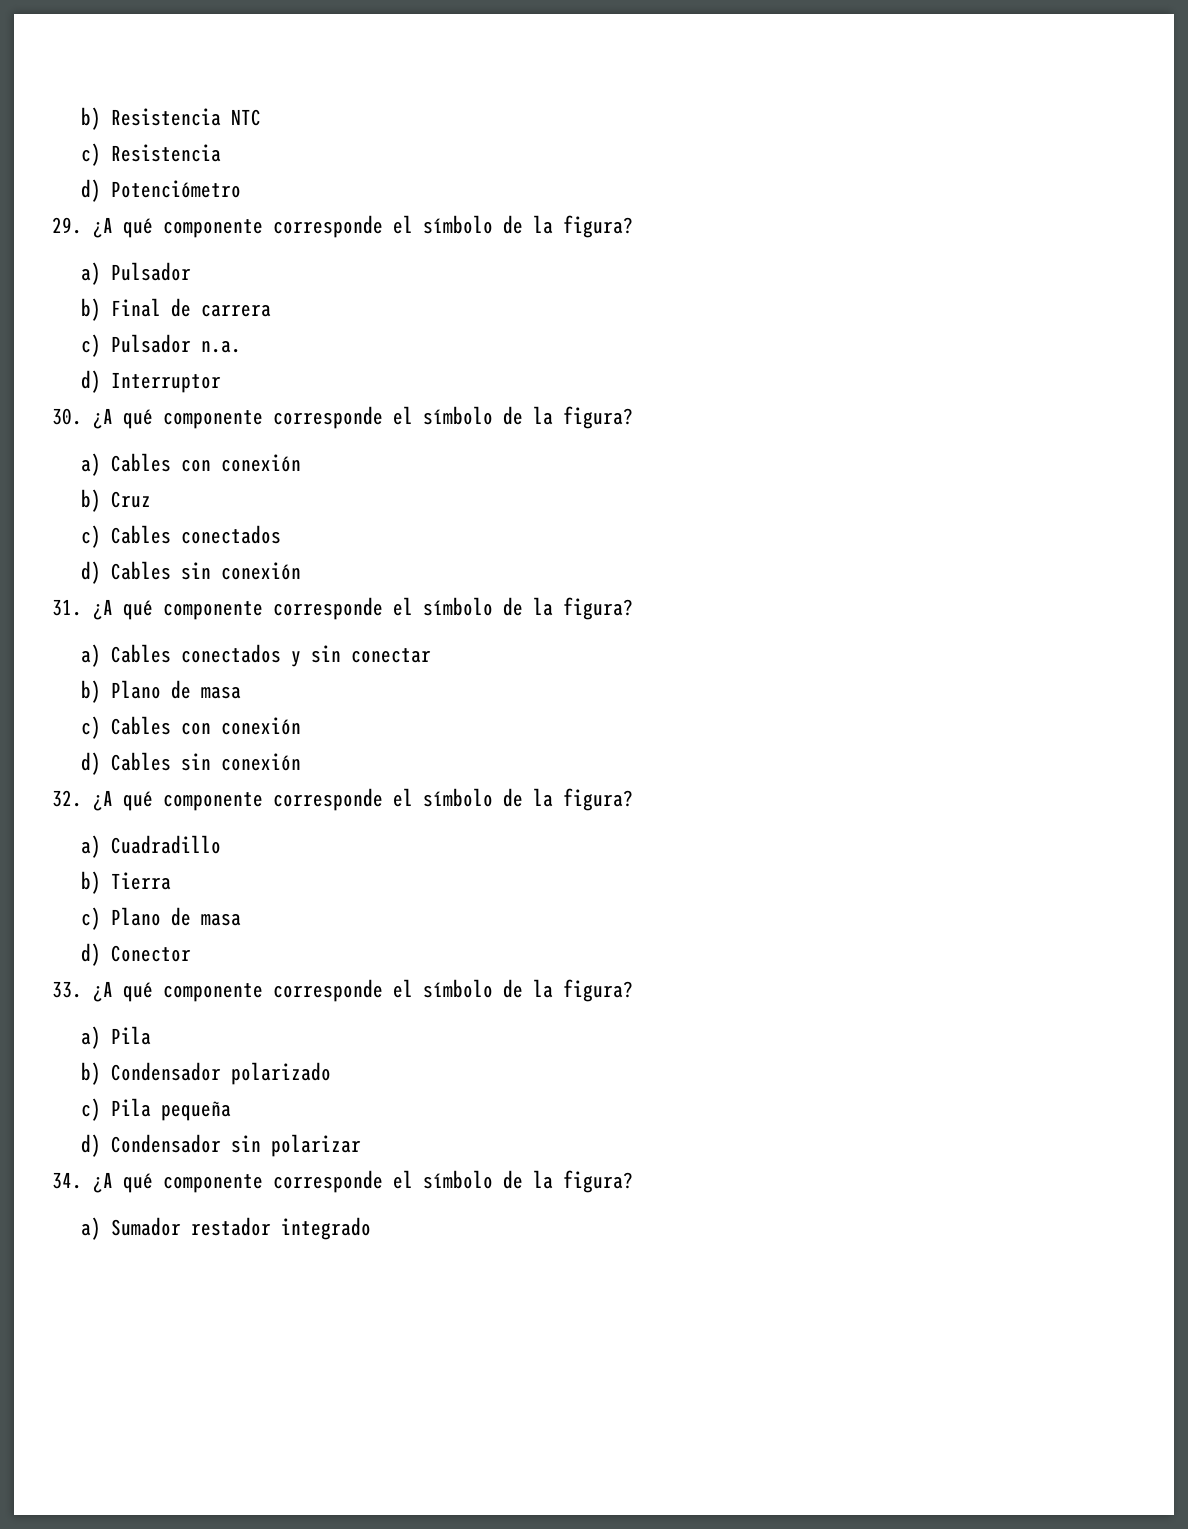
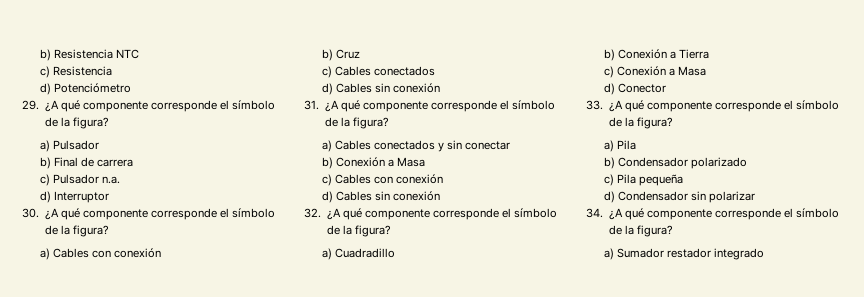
[110,680,241,699] Plano de masa -> [335,157,425,167] Conexión a Masa
(101, 882) none -> [617,49,676,59] Conexión a
[110,907,241,926] Plano de masa -> [616,66,706,76] Conexión a Masa

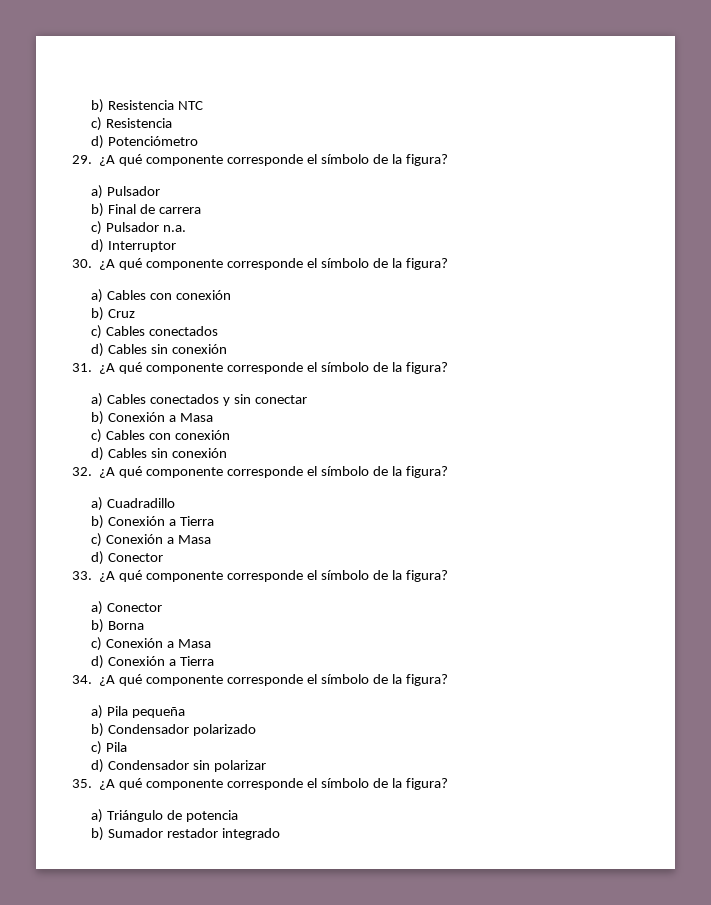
(673, 123) none -> [91,601,163,615] [91,619,145,633] [91,637,212,651] [91,655,215,669] [72,674,448,686] // a) Conector // b) Borna // c) Conexión a Masa // d) Conexión a Tierra // 34. ¿A qué componente corresponde el símbolo de la figura?
(636, 145) none -> [132,707,186,718] pequeña
[638,174,683,186] pequeña -> (128, 747) none
[586,208,603,218] 34. -> [72,779,92,788] 35.
(614, 254) none -> [107,810,239,822] [91,827,105,841] Triángulo de potencia // b)

